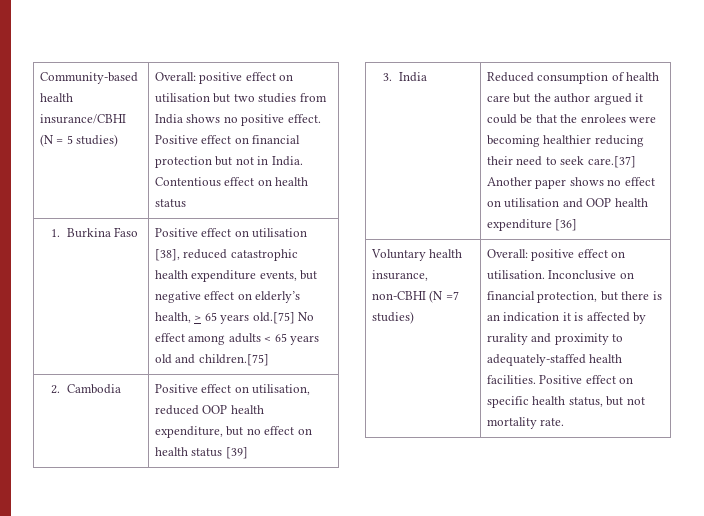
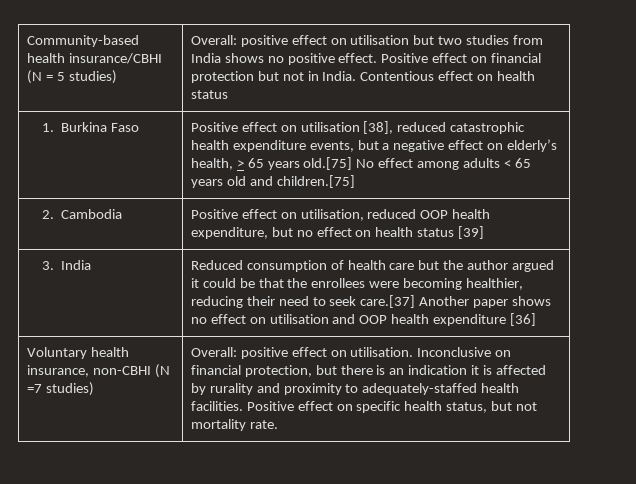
(318, 275) none -> [382,143,390,150] a
[580,114,626,123] enrolees -> [311,278,366,288] enrollees
[543,135,592,144] healthier -> [466,278,524,290] healthier,

